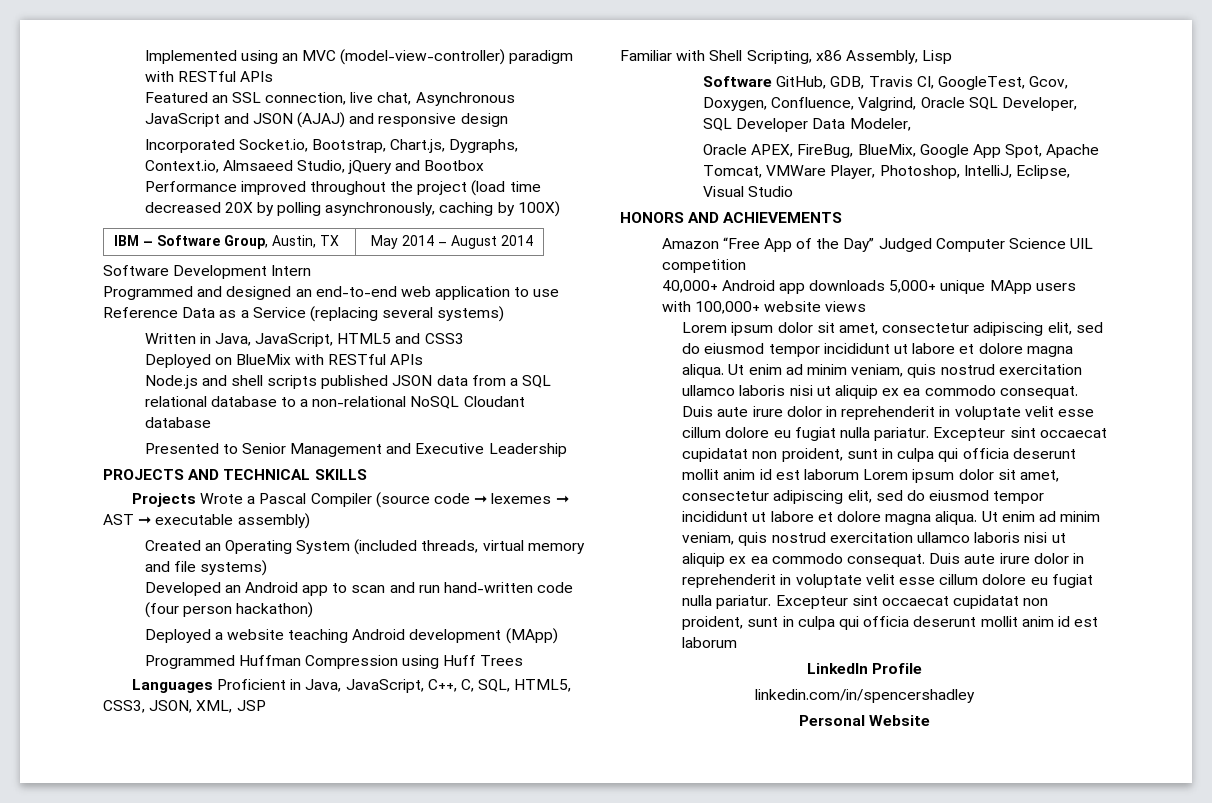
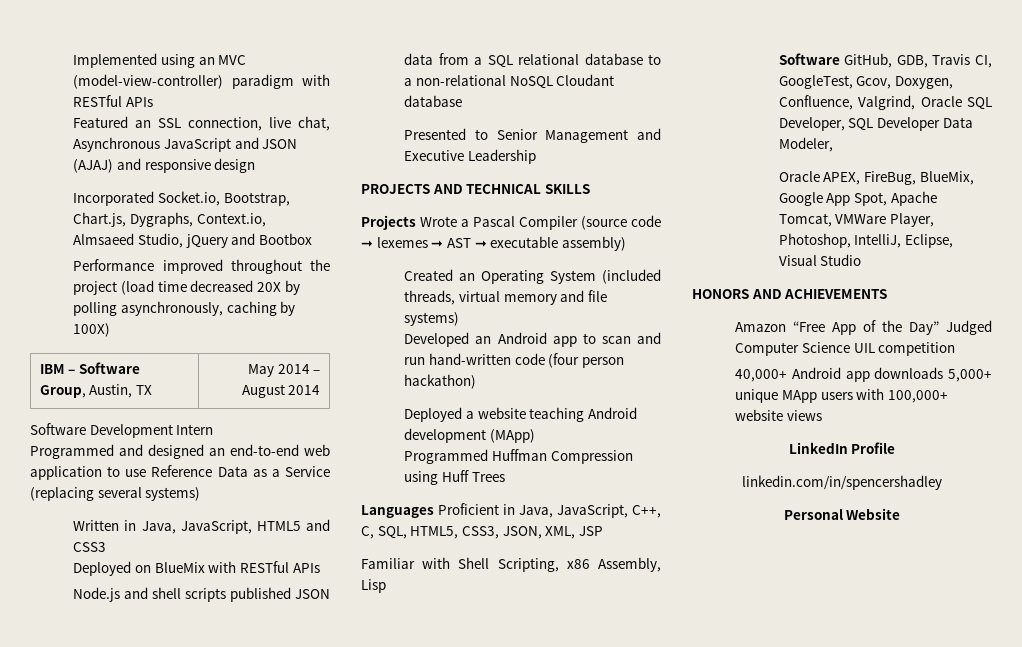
[682,322,1103,336] [682,343,1073,357] [682,364,1082,378] [682,385,1078,399] [682,406,1094,420] [682,427,1107,441] [682,448,1076,462] [682,469,1059,483] [682,490,1045,504] [682,511,1101,525] [682,532,1066,546] [682,553,1084,567] [682,574,1093,588] [682,595,1049,609] [682,616,1099,630] [682,637,738,648] // Lorem ipsum dolor sit amet, consectetur adipiscing elit, sed do eiusmod tempor incididunt ut labore et dolore magna aliqua. Ut enim ad minim veniam, quis nostrud exercitation ullamco laboris nisi ut aliquip ex ea commodo consequat. Duis aute irure dolor in reprehenderit in voluptate velit esse cillum dolore eu fugiat nulla pariatur. Excepteur sint occaecat cupidatat non proident, sunt in culpa qui officia deserunt mollit anim id est laborum Lorem ipsum dolor sit amet, consectetur adipiscing elit, sed do eiusmod tempor incididunt ut labore et dolore magna aliqua. Ut enim ad minim veniam, quis nostrud exercitation ullamco laboris nisi ut aliquip ex ea commodo consequat. Duis aute irure dolor in reprehenderit in voluptate velit esse cillum dolore eu fugiat nulla pariatur. Excepteur sint occaecat cupidatat non proident, sunt in culpa qui officia deserunt mollit anim id est laborum -> (822, 415) none

